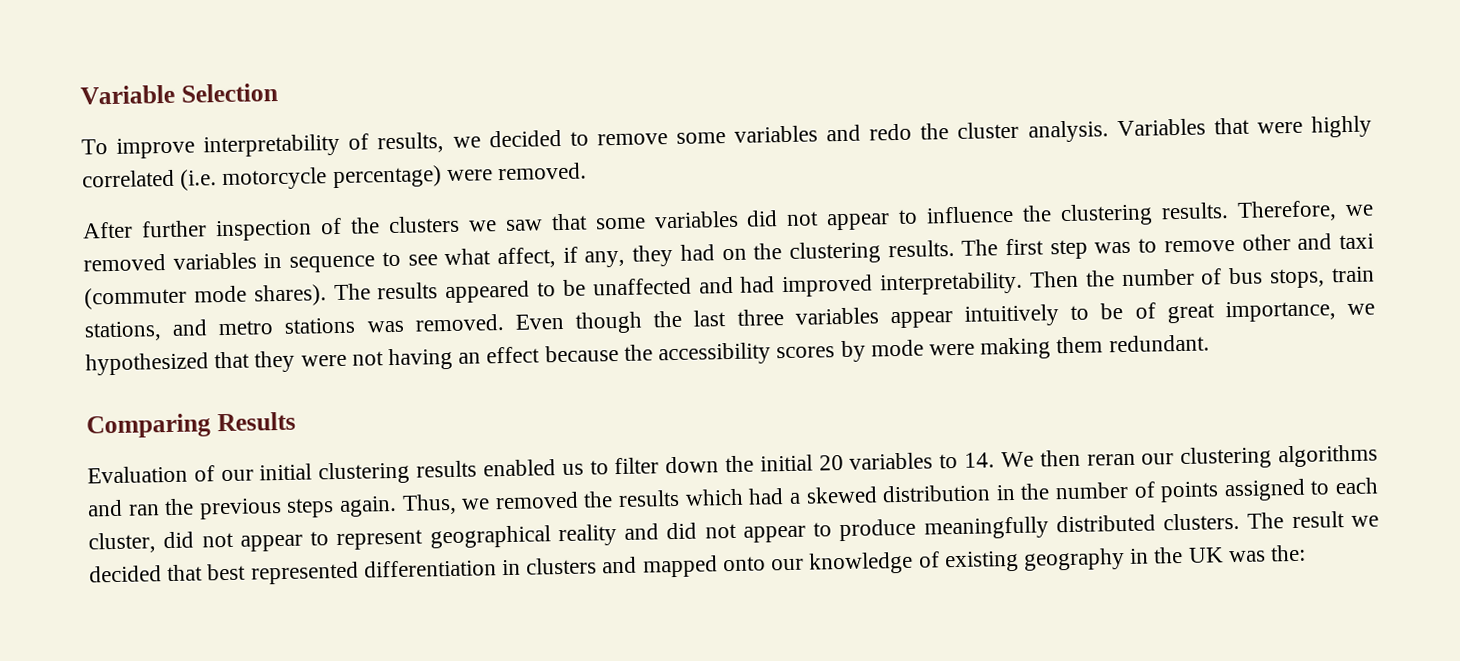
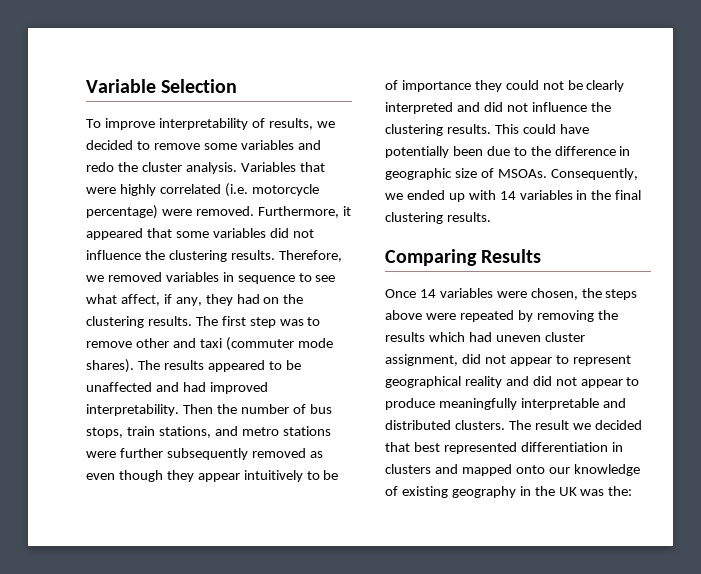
[82,215,543,242] // After further inspection of the clusters we saw -> [257,206,351,218] [86,228,143,240] Furthermore, it appeared
[826,209,919,231] appear to -> (314, 233) none
[366,307,879,334] was removed. Even though the last three variables -> [86,448,323,460] [86,470,194,482] were further subsequently removed as even though they
[1166,300,1375,324] [85,334,1210,376] [86,411,296,439] [87,444,1379,485] [87,477,1379,520] [88,532,156,554] great importance, we hypothesized that they were not having an effect because the accessibility scores by mode were making them redundant. // Comparing Results // Evaluation of our initial clustering results enabled us to filter down the initial 20 variables to 14. We then reran our clustering algorithms and ran the previous steps again. Thus, we removed the results which had a skewed distribution in the number of points assigned to each cluster, -> [401,80,625,92] [385,102,611,114] [385,124,589,136] [385,146,631,158] [385,168,638,180] [385,190,642,202] [385,212,491,224] [385,249,542,266] [385,288,638,300] [385,310,618,322] [385,332,585,342] [385,354,458,366] importance they could not be clearly interpreted and did not influence the clustering results. This could have potentially been due to the difference in geographic size of MSOAs. Consequently, we ended up with 14 variables in the final clustering results. // Comparing Results // Once 14 variables were chosen, the steps above were repeated by removing the results which had uneven cluster assignment,
(1049, 528) none -> [520,398,626,410] interpretable and

